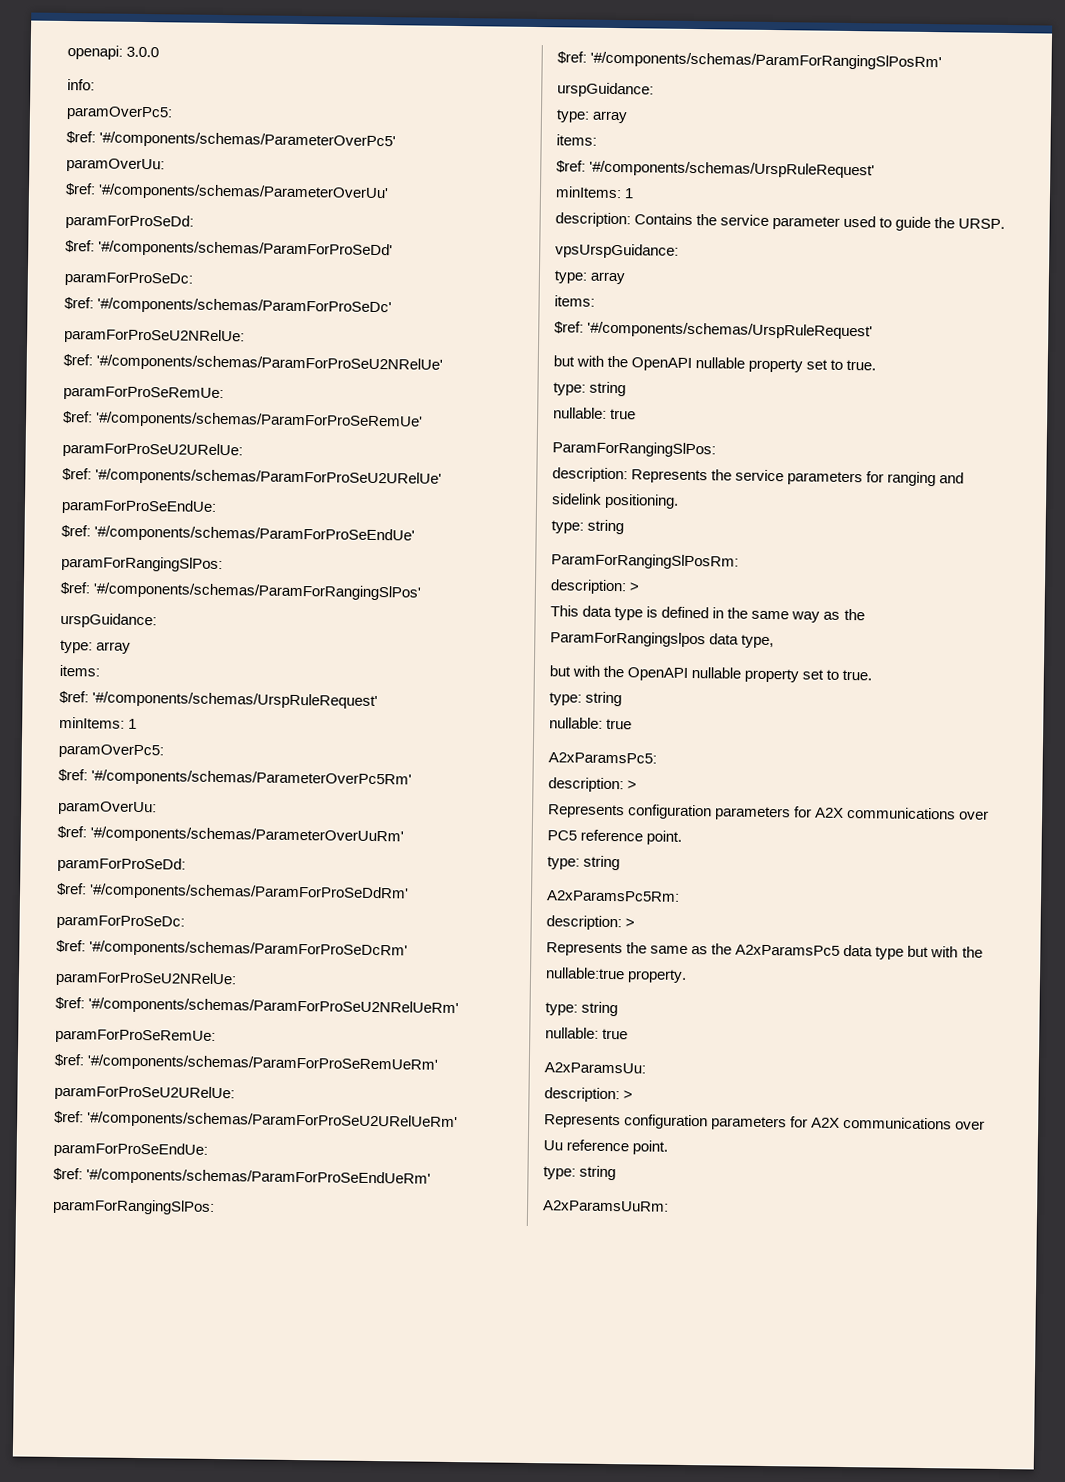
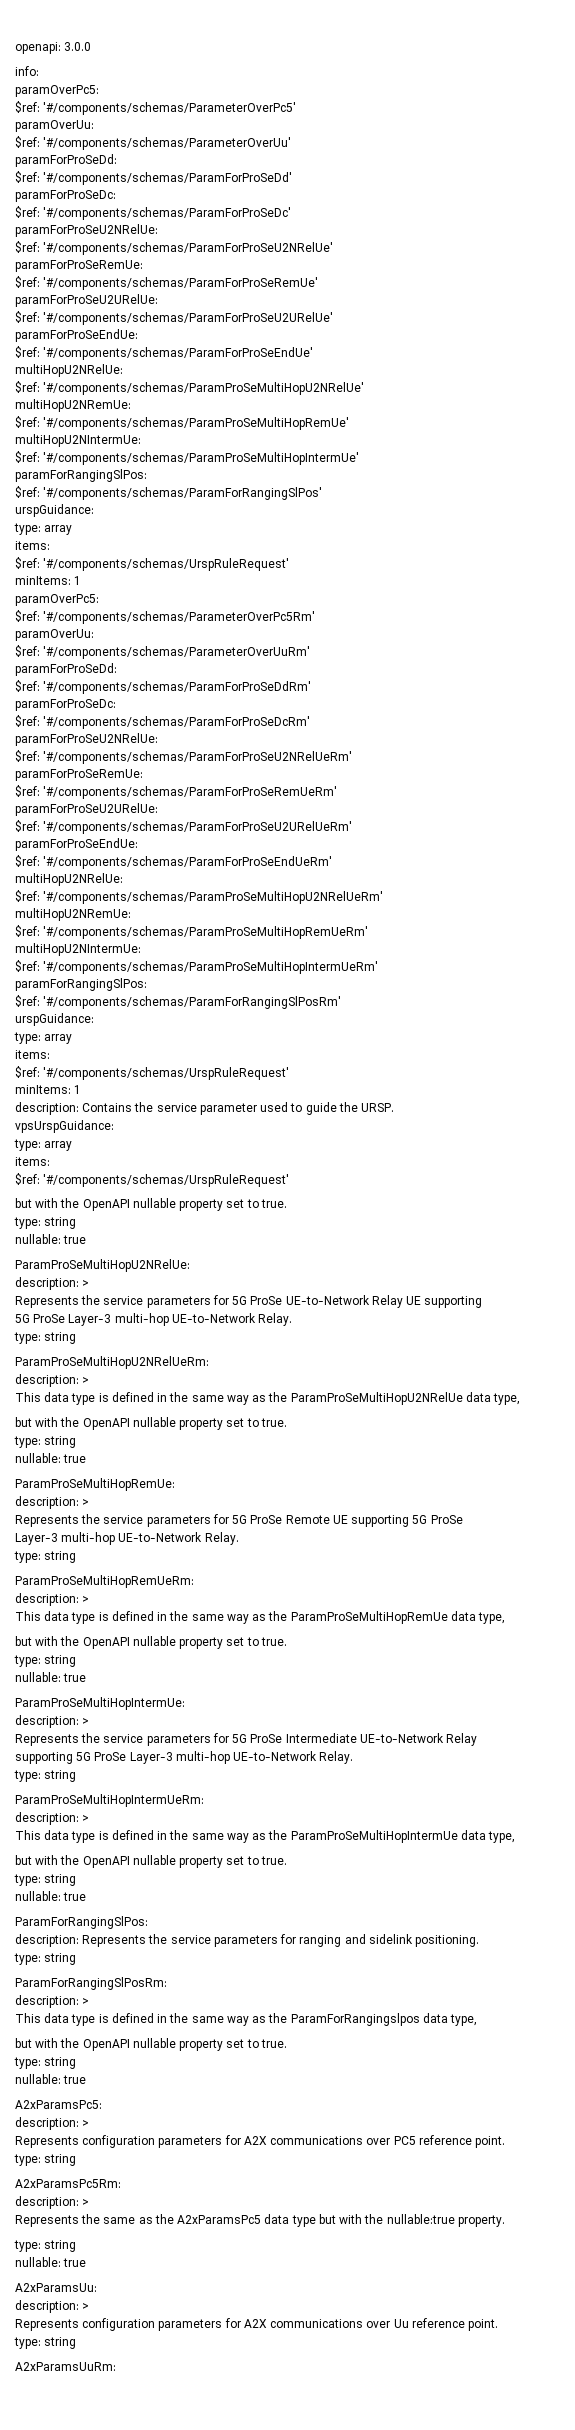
(416, 534) none -> [15,364,123,377] [15,381,365,395] [15,399,131,412] [15,416,350,430] [15,434,141,447] [15,451,360,465] // multiHopU2NRelUe: // $ref: '#/components/schemas/ParamProSeMultiHopU2NRelUe' // multiHopU2NRemUe: // $ref: '#/components/schemas/ParamProSeMultiHopRemUe' // multiHopU2NIntermUe: // $ref: '#/components/schemas/ParamProSeMultiHopIntermUe'
(432, 1177) none -> [15,873,123,886] [15,890,384,904] [15,908,131,921] [15,925,369,939] [15,943,141,956] [15,960,379,974] // multiHopU2NRelUe: // $ref: '#/components/schemas/ParamProSeMultiHopU2NRelUeRm' // multiHopU2NRemUe: // $ref: '#/components/schemas/ParamProSeMultiHopRemUeRm' // multiHopU2NIntermUe: // $ref: '#/components/schemas/ParamProSeMultiHopIntermUeRm'
(637, 414) none -> [15,1259,190,1272] [15,1277,90,1290] [15,1295,483,1308] [15,1313,293,1326] [14,1332,77,1344] [15,1356,209,1369] [15,1374,90,1387] [15,1392,521,1405] [15,1417,287,1430] [14,1436,77,1448] [15,1453,87,1463] [15,1478,175,1491] [15,1496,90,1509] [15,1514,463,1527] [15,1532,239,1545] [14,1551,77,1563] [15,1575,194,1588] [15,1593,90,1606] [15,1611,506,1624] [15,1636,287,1649] [14,1655,77,1667] [15,1672,87,1682] [15,1697,185,1710] [15,1715,90,1728] [15,1733,478,1746] [15,1751,354,1764] [14,1770,77,1782] [15,1794,204,1807] [15,1812,90,1825] [15,1830,516,1843] [15,1855,287,1868] [14,1874,77,1886] [15,1891,87,1901] // ParamProSeMultiHopU2NRelUe: // description: > // Represents the service parameters for 5G ProSe UE-to-Network Relay UE supporting // 5G ProSe Layer-3 multi-hop UE-to-Network Relay. // type: string // ParamProSeMultiHopU2NRelUeRm: // description: > // This data type is defined in the same way as the ParamProSeMultiHopU2NRelUe data type, // but with the OpenAPI nullable property set to true. // type: string // nullable: true // ParamProSeMultiHopRemUe: // description: > // Represents the service parameters for 5G ProSe Remote UE supporting 5G ProSe // Layer-3 multi-hop UE-to-Network Relay. // type: string // ParamProSeMultiHopRemUeRm: // description: > // This data type is defined in the same way as the ParamProSeMultiHopRemUe data type, // but with the OpenAPI nullable property set to true. // type: string // nullable: true // ParamProSeMultiHopIntermUe: // description: > // Represents the service parameters for 5G ProSe Intermediate UE-to-Network Relay // supporting 5G ProSe Layer-3 multi-hop UE-to-Network Relay. // type: string // ParamProSeMultiHopIntermUeRm: // description: > // This data type is defined in the same way as the ParamProSeMultiHopIntermUe data type, // but with the OpenAPI nullable property set to true. // type: string // nullable: true

